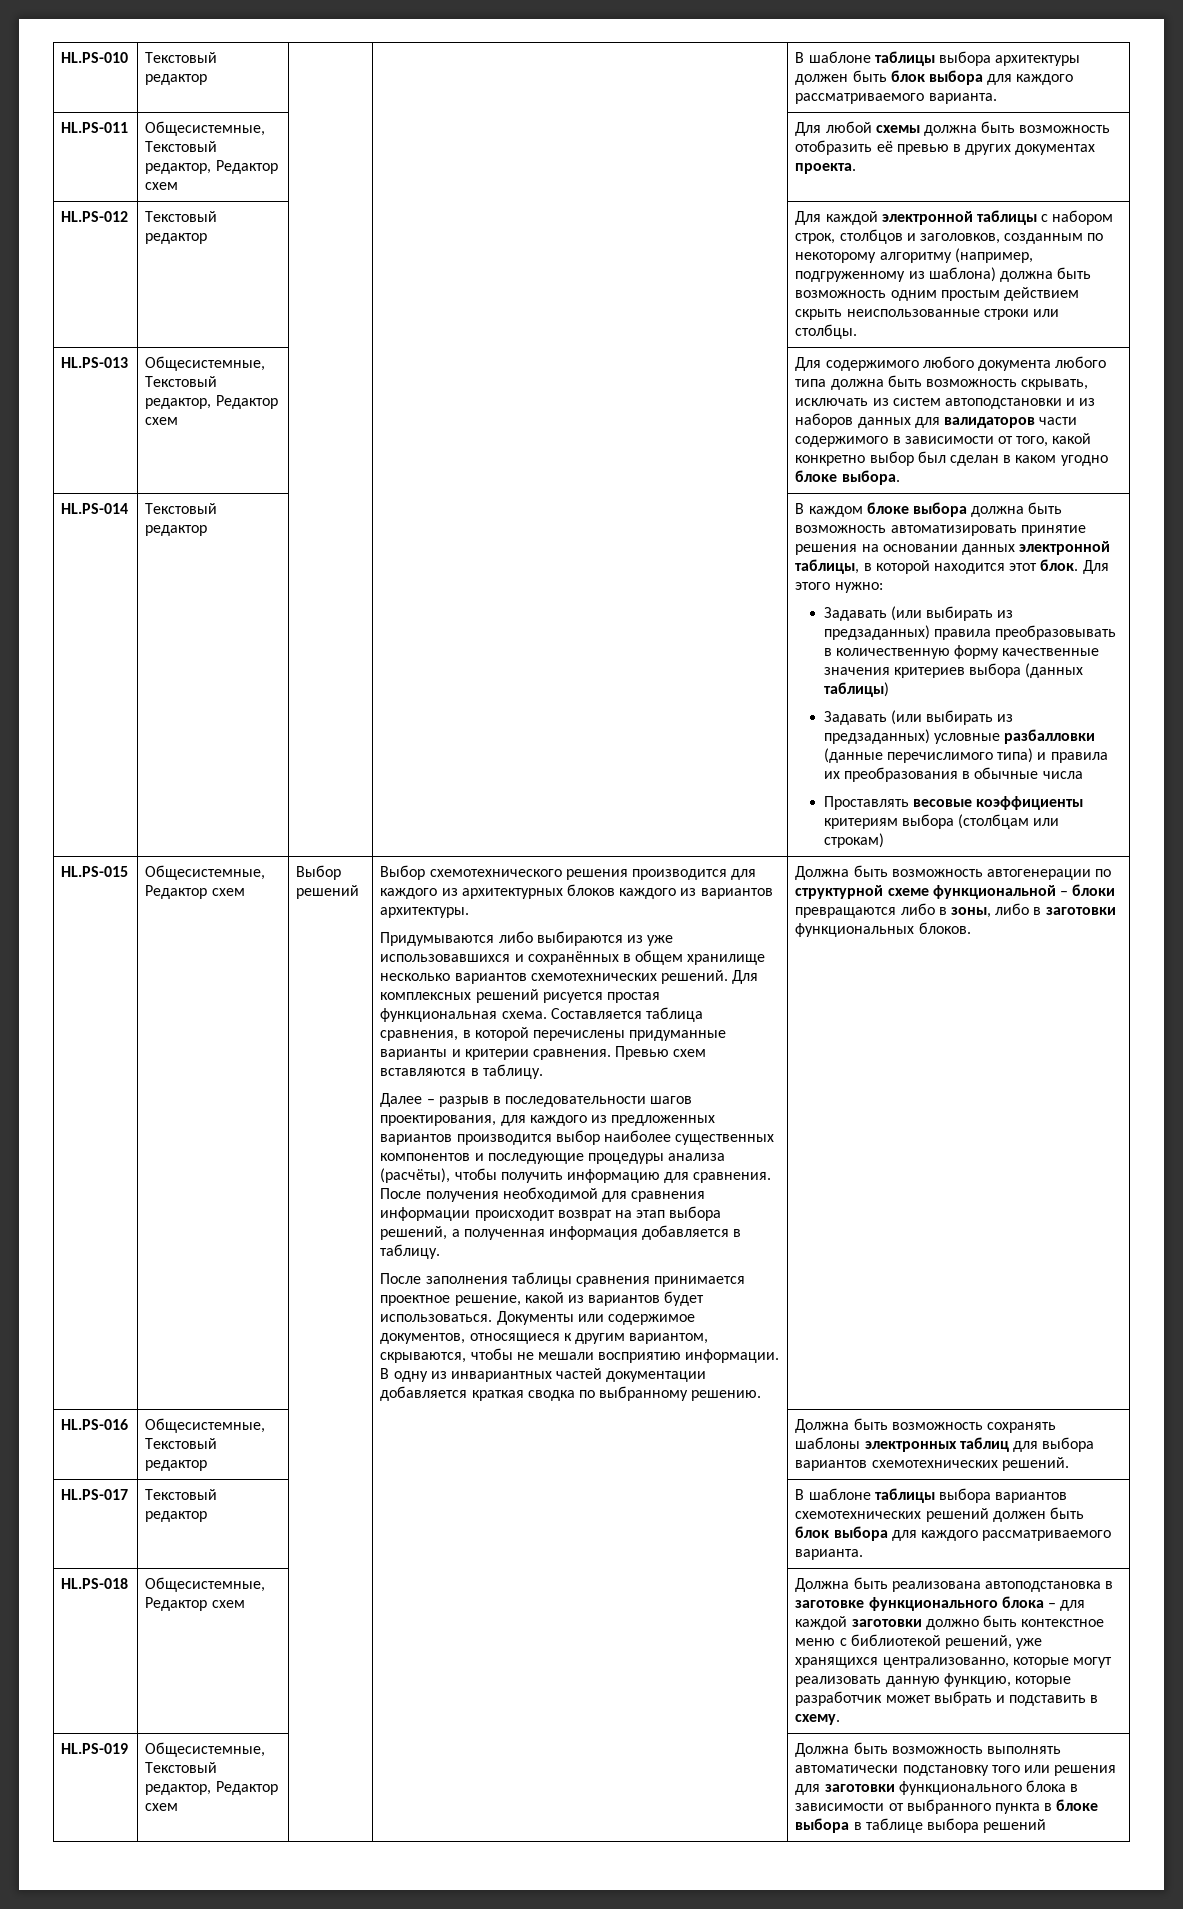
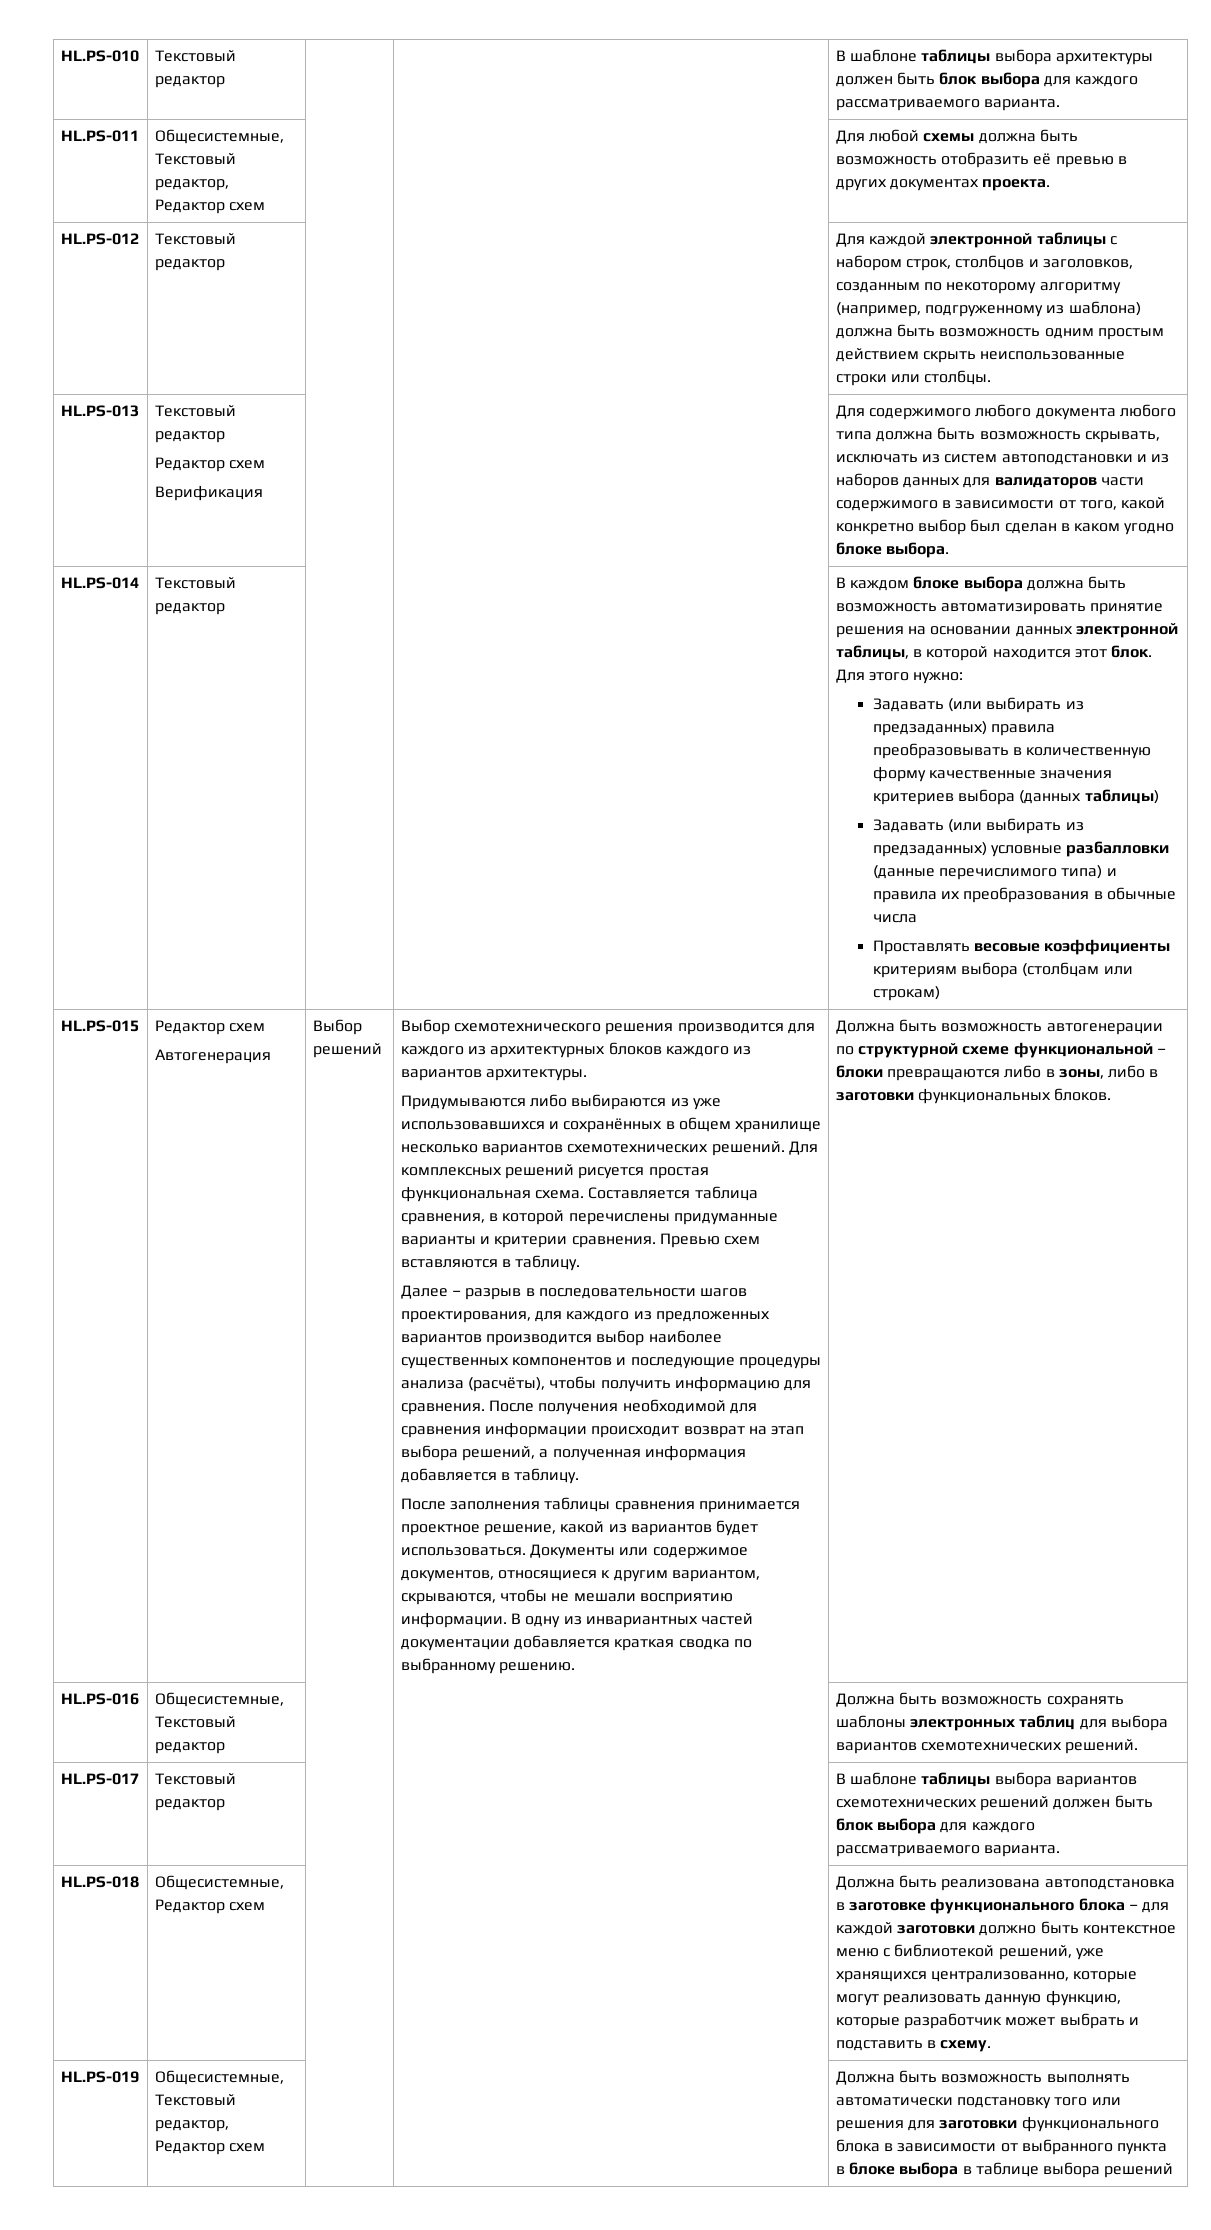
[145,356,266,371] [145,376,218,387] [145,395,278,409] [145,417,179,425] Общесистемные, Текстовый редактор, Редактор схем -> [154,405,236,417] [154,431,225,443] [154,457,265,472] [154,485,263,501] Текстовый редактор // Редактор схем // Верификация
[145,865,266,880] [145,885,245,899] Общесистемные, Редактор схем -> [154,1020,265,1035] [154,1049,271,1064] Редактор схем // Автогенерация

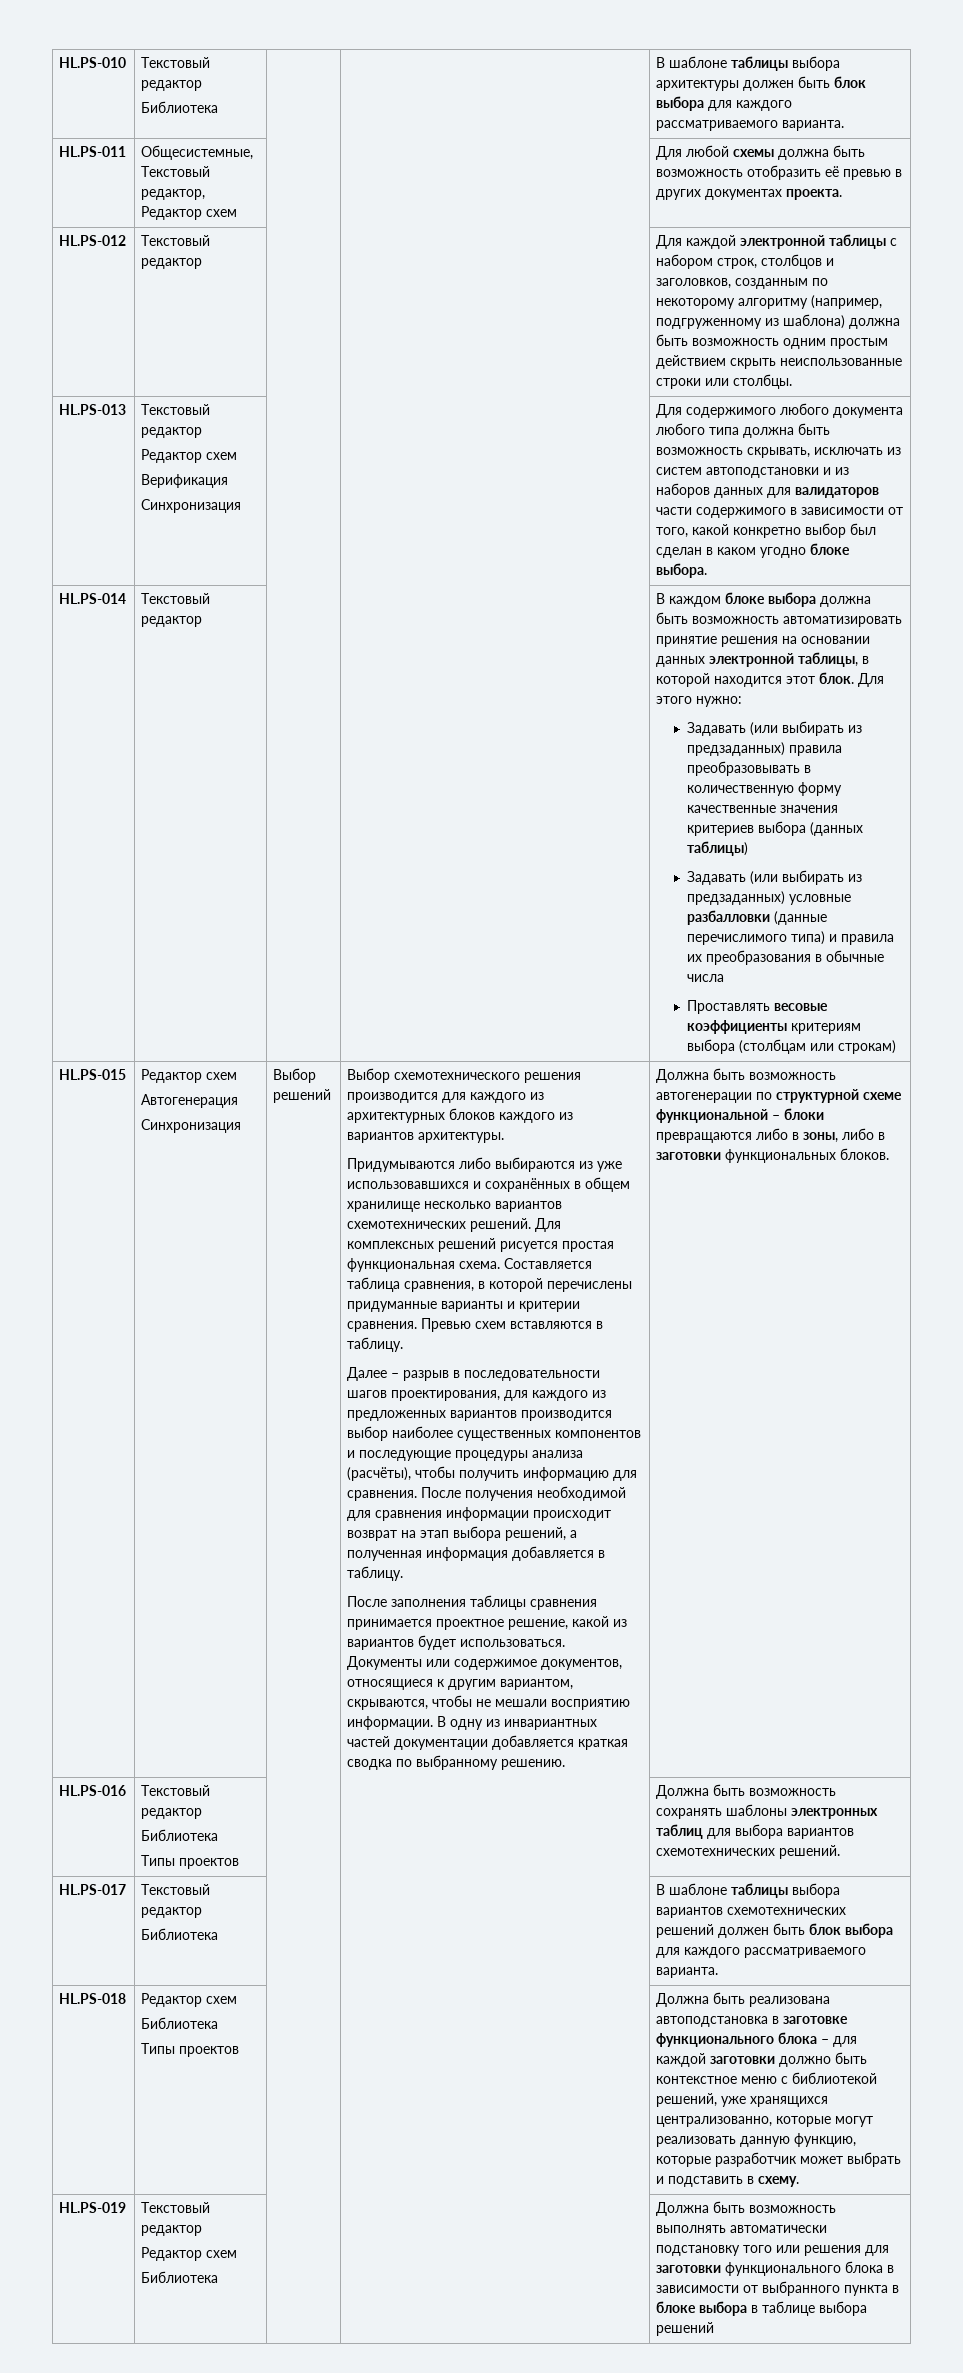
(225, 82) none -> [141,101,219,113] // Библиотека
(263, 493) none -> [141,499,242,513] // Синхронизация
(271, 1056) none -> [141,1119,242,1133] // Синхронизация
[154,1692,284,1707] [154,1716,236,1728] [154,1742,225,1754] Общесистемные, Текстовый редактор -> [141,1785,211,1796] [141,1808,203,1819] [141,1829,219,1841] [141,1855,240,1869] Текстовый редактор // Библиотека // Типы проектов
(225, 1805) none -> [141,1928,219,1940] // Библиотека
[154,1875,284,1890] [154,1899,265,1914] Общесистемные, Редактор схем -> [141,1993,238,2007] [141,2017,219,2029] [141,2043,240,2057] Редактор схем // Библиотека // Типы проектов
[154,2070,284,2085] [154,2094,236,2106] [154,2120,229,2132] [154,2140,265,2155] Общесистемные, Текстовый редактор, Редактор схем -> [141,2202,211,2213] [141,2225,203,2236] [141,2247,238,2261] [141,2271,219,2283] Текстовый редактор // Редактор схем // Библиотека

